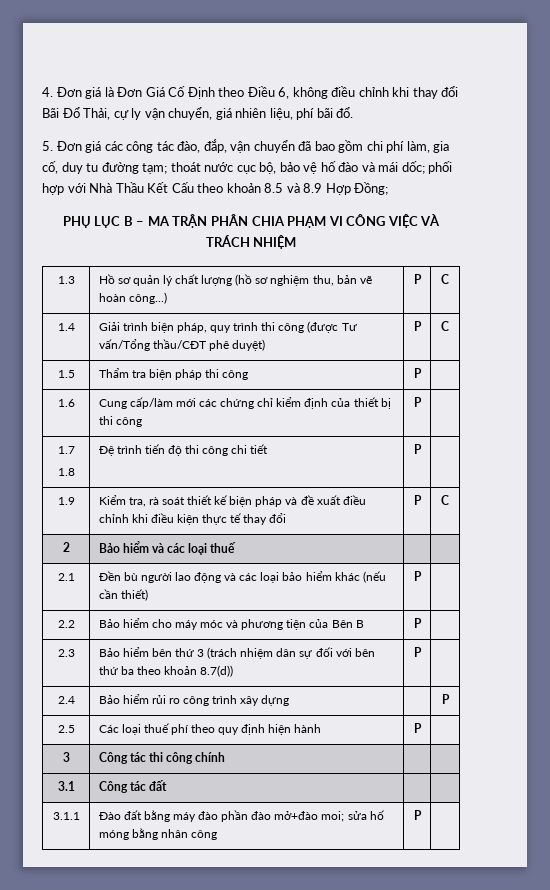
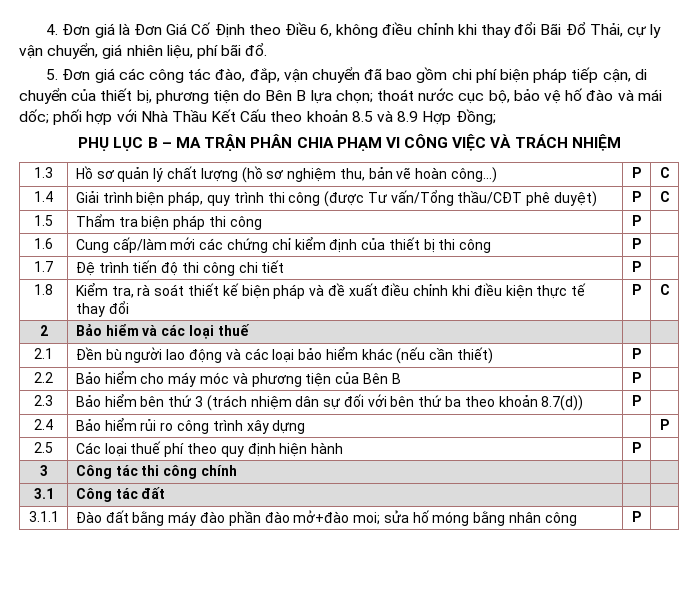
[406,141,450,153] [42,161,168,174] làm, gia cố, duy tu đường tạm; -> [500,67,647,83] [19,88,373,104] biện pháp tiếp cận, di chuyển của thiết bị, phương tiện do Bên B lựa chọn;
[57,468,75,476] // 1.8 -> (53, 266) none
[57,497,75,505] 1.9 -> [34,284,53,295] 1.8

